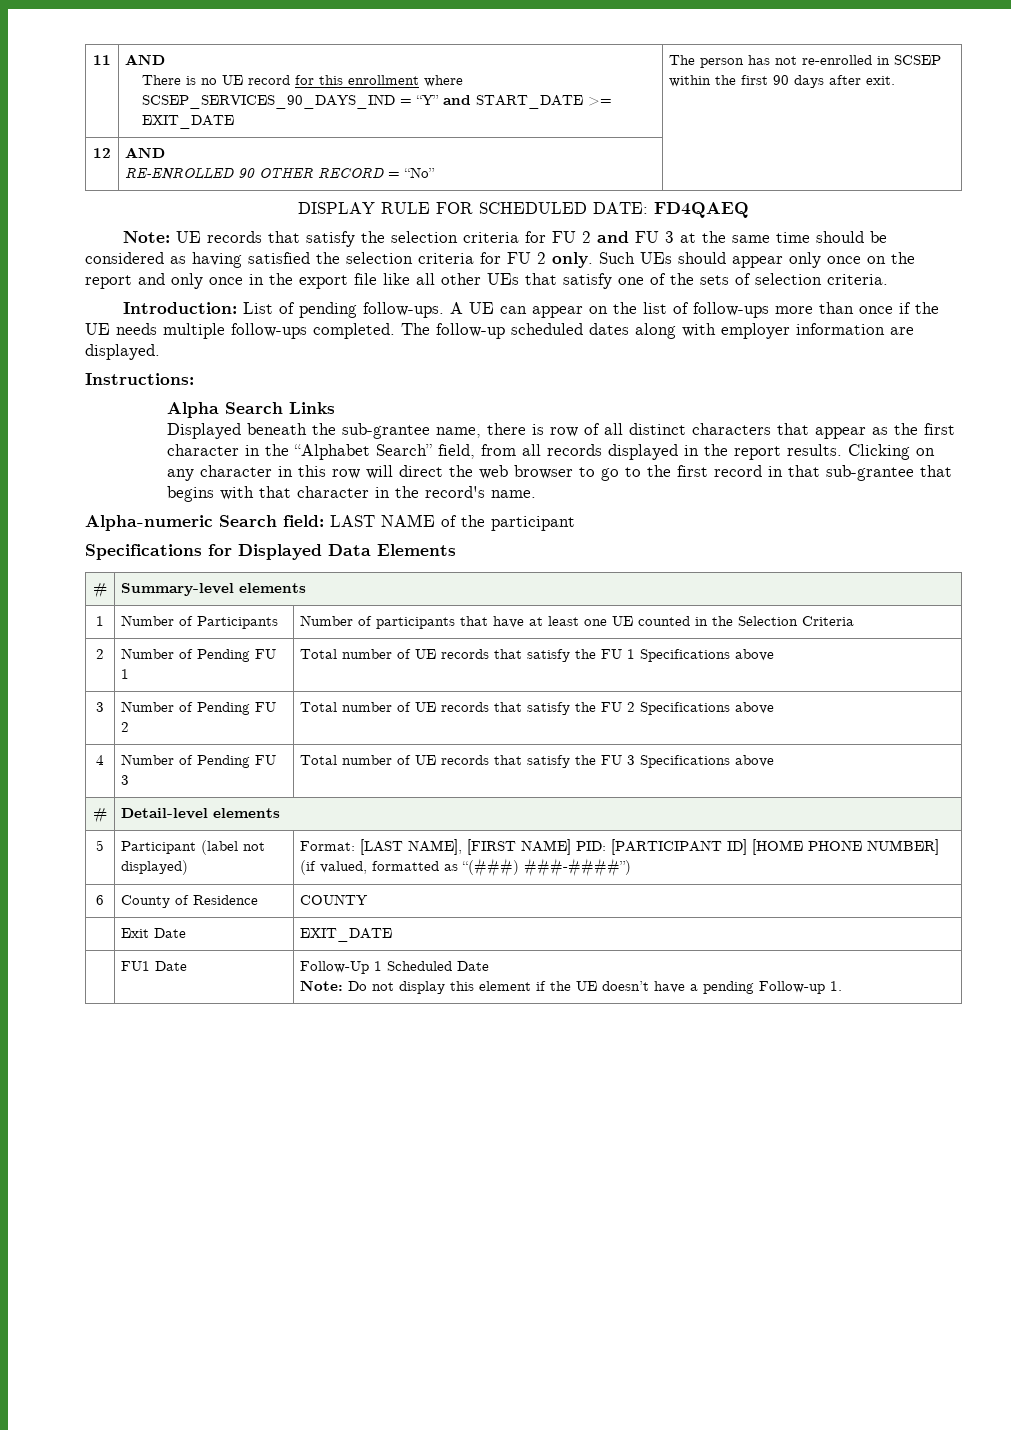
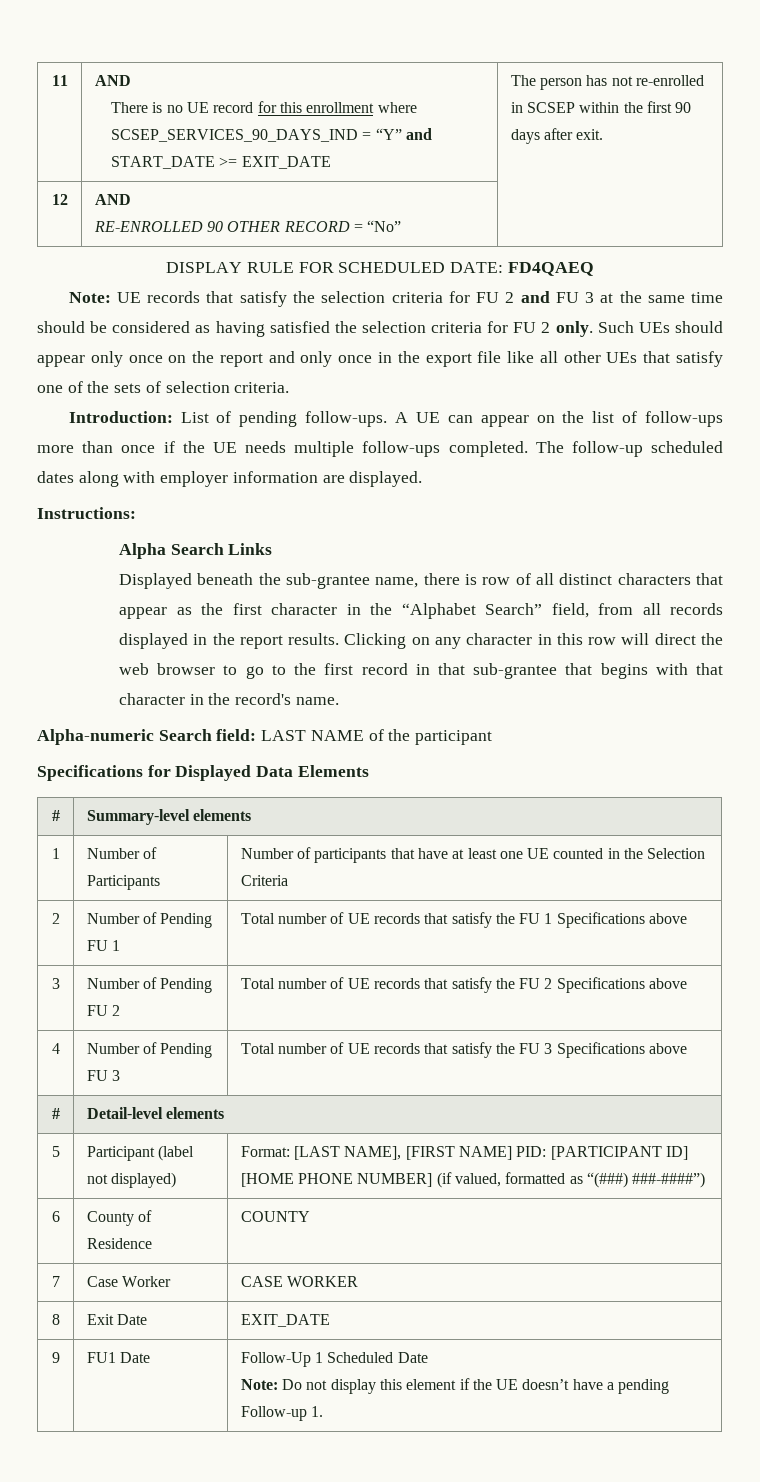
(369, 899) none -> [51,1276,60,1287] [86,1276,171,1287] [240,1276,358,1287] [51,1314,60,1325] 7 | Case Worker | CASE WORKER // 8
(393, 935) none -> [51,1352,60,1363] 9

